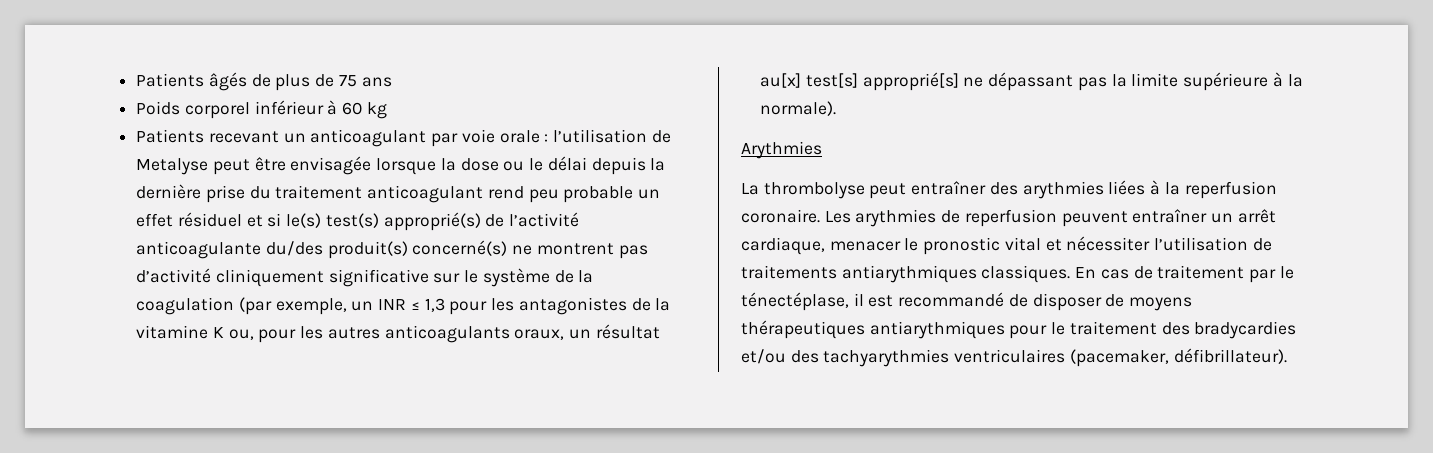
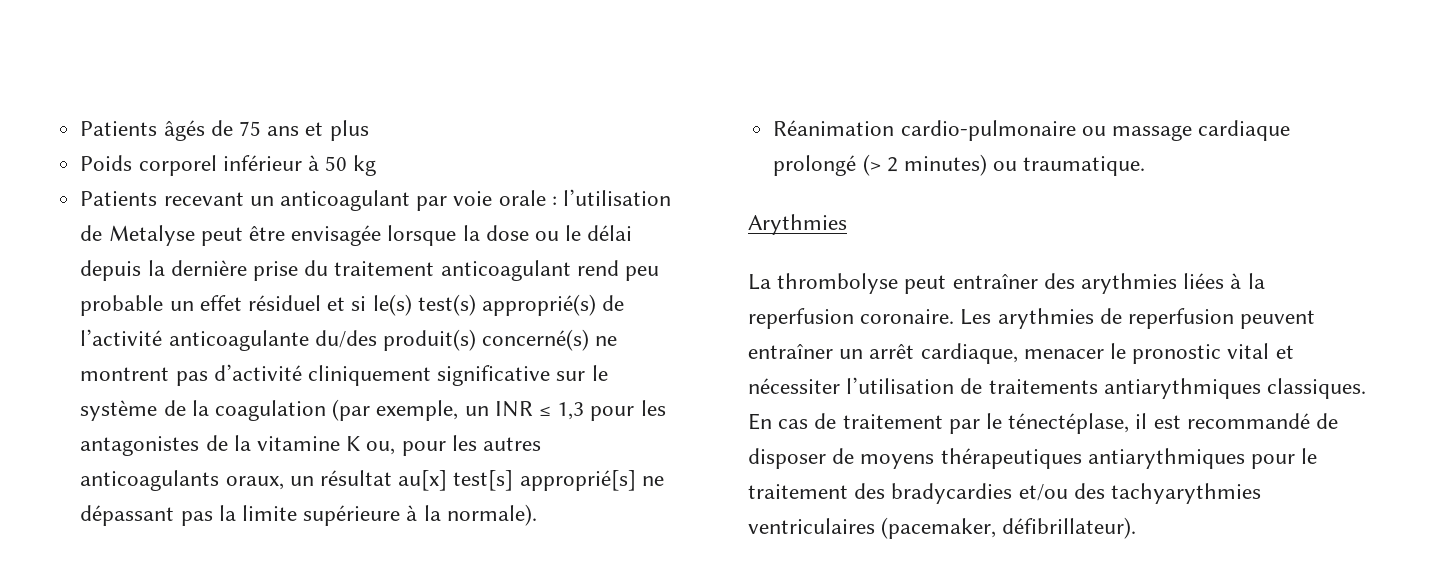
[275,74,335,91] plus de -> (233, 128) none
(392, 82) none -> [305,120,369,141] et plus
[342,102,363,115] 60 -> [325,156,348,171] 50
(837, 108) none -> [773,120,1291,141] [773,154,1146,176] // Réanimation cardio-pulmonaire ou massage cardiaque prolongé (> 2 minutes) ou traumatique.

